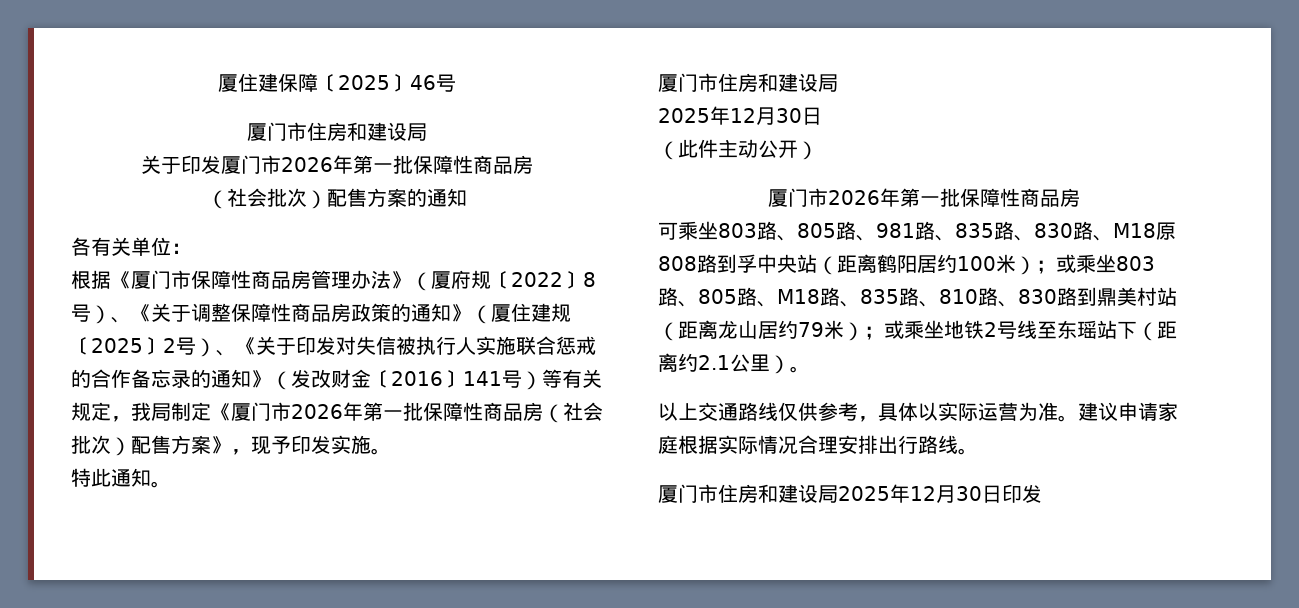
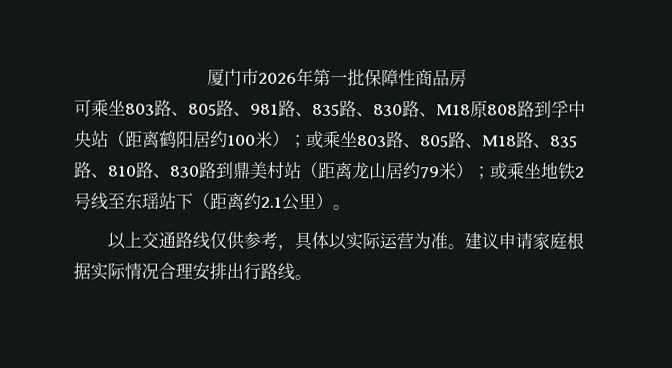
[218,73,456,92] [247,122,427,141] [141,155,533,174] [207,188,467,209] [71,237,191,256] [71,270,596,291] [71,303,571,324] [71,336,596,357] [71,369,602,390] [71,402,603,423] [71,435,391,456] [71,468,171,488] [658,73,838,92] [658,106,822,125] [658,139,818,160] [768,189,788,207] 厦住建保障〔2025〕46号 // 厦门市住房和建设局 // 关于印发厦门市2026年第一批保障性商品房 // （社会批次）配售方案的通知 // 各有关单位： // 根据《厦门市保障性商品房管理办法》（厦府规〔2022〕8号）、《关于调整保障性商品房政策的通知》（厦住建规〔2025〕2号）、《关于印发对失信被执行人实施联合惩戒的合作备忘录的通知》（发改财金〔2016〕141号）等有关规定，我局制定《厦门市2026年第一批保障性商品房（社会批次）配售方案》，现予印发实施。 // 特此通知。 // 厦门市住房和建设局 // 2025年12月30日 // （此件主动公开） // 厦 -> [206,68,225,86] 厦
[658,484,1042,503] // 厦门市住房和建设局2025年12月30日印发 -> (312, 277) none

